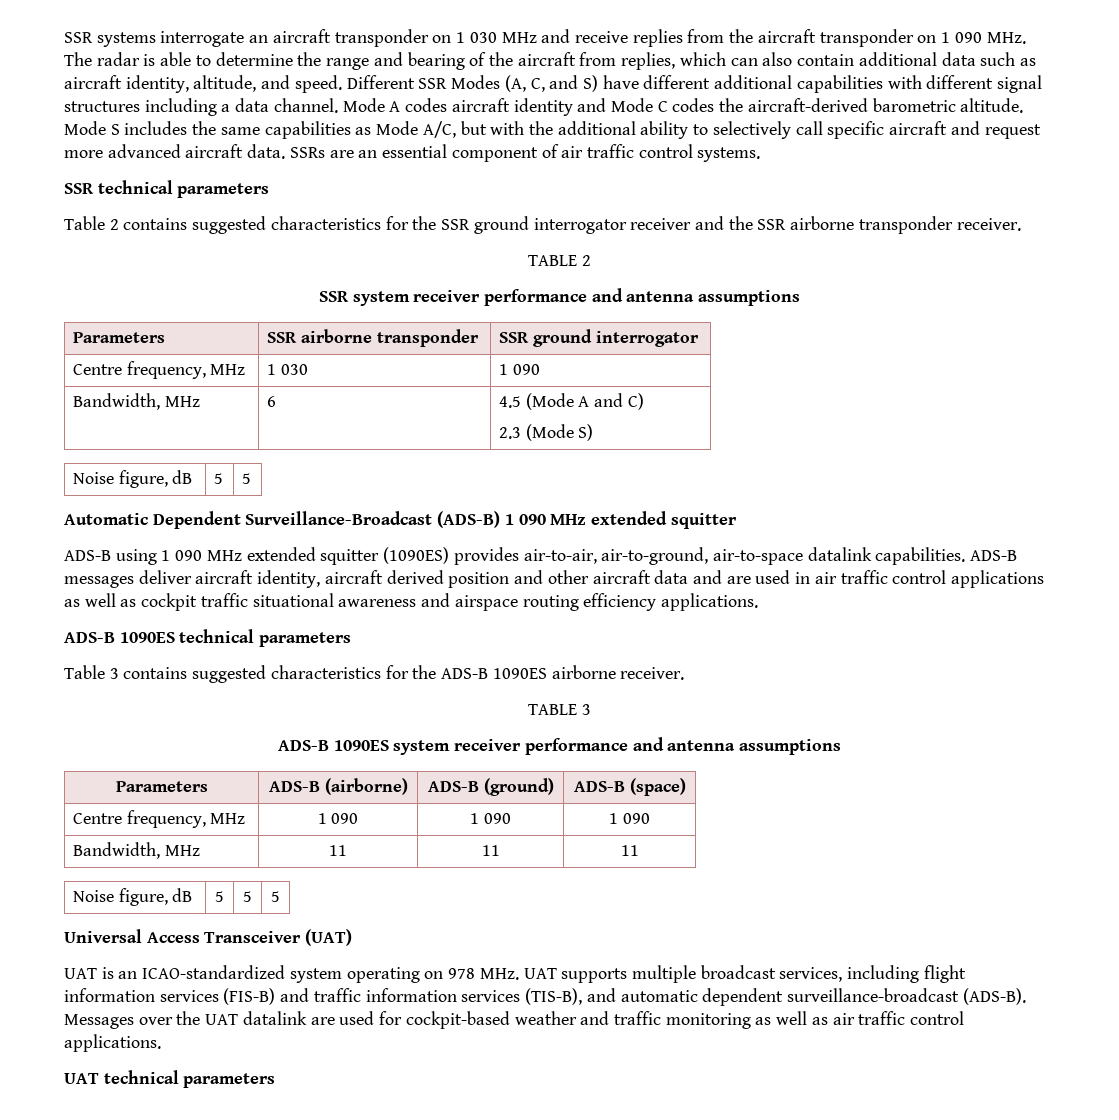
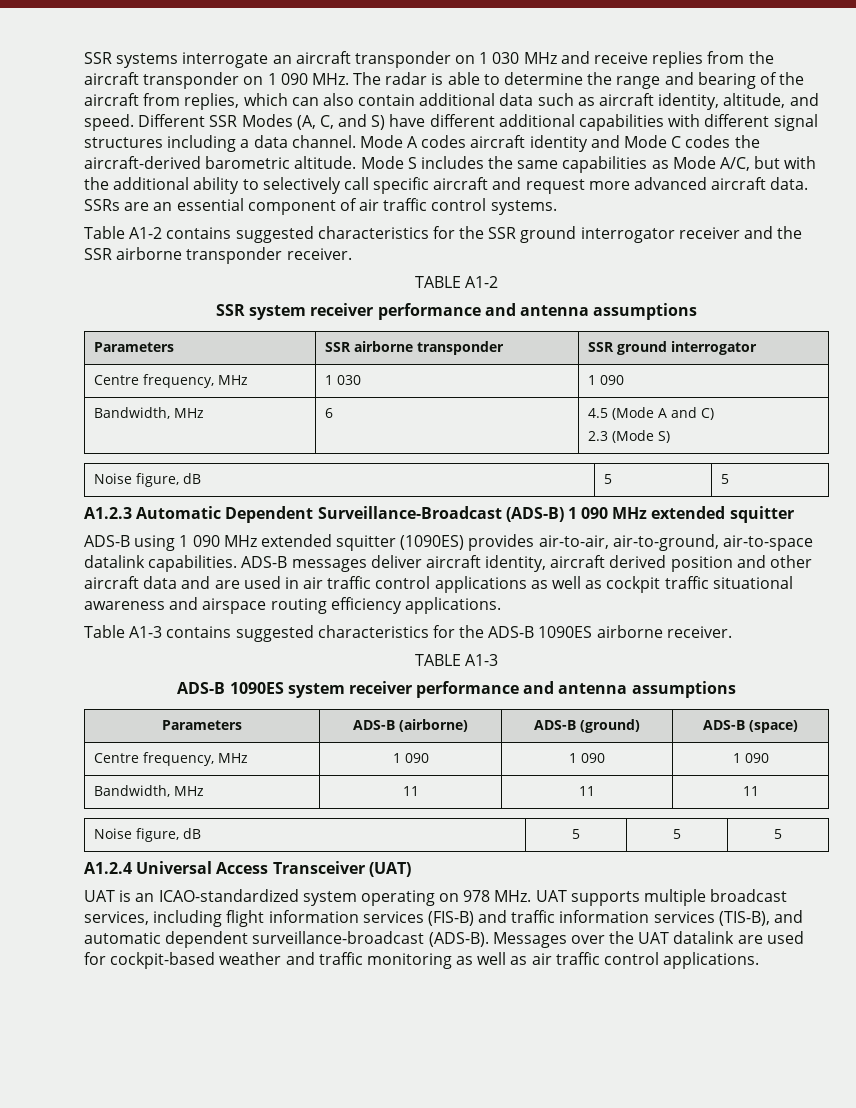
[64,180,270,198] [64,216,119,230] // SSR technical parameters // Table 2 -> [84,226,163,239] // Table A1-2
[581,255,591,266] 2 -> [465,276,499,288] A1-2
(252, 478) none -> [84,507,132,519] A1.2.3
[64,629,352,647] [64,665,119,679] // ADS-B 1090ES technical parameters // Table 3 -> [84,625,163,638] // Table A1-3
[581,704,591,715] 3 -> [465,654,499,666] A1-3
(280, 896) none -> [84,862,132,874] A1.2.4
[64,1070,276,1088] // UAT technical parameters -> (760, 960) none

